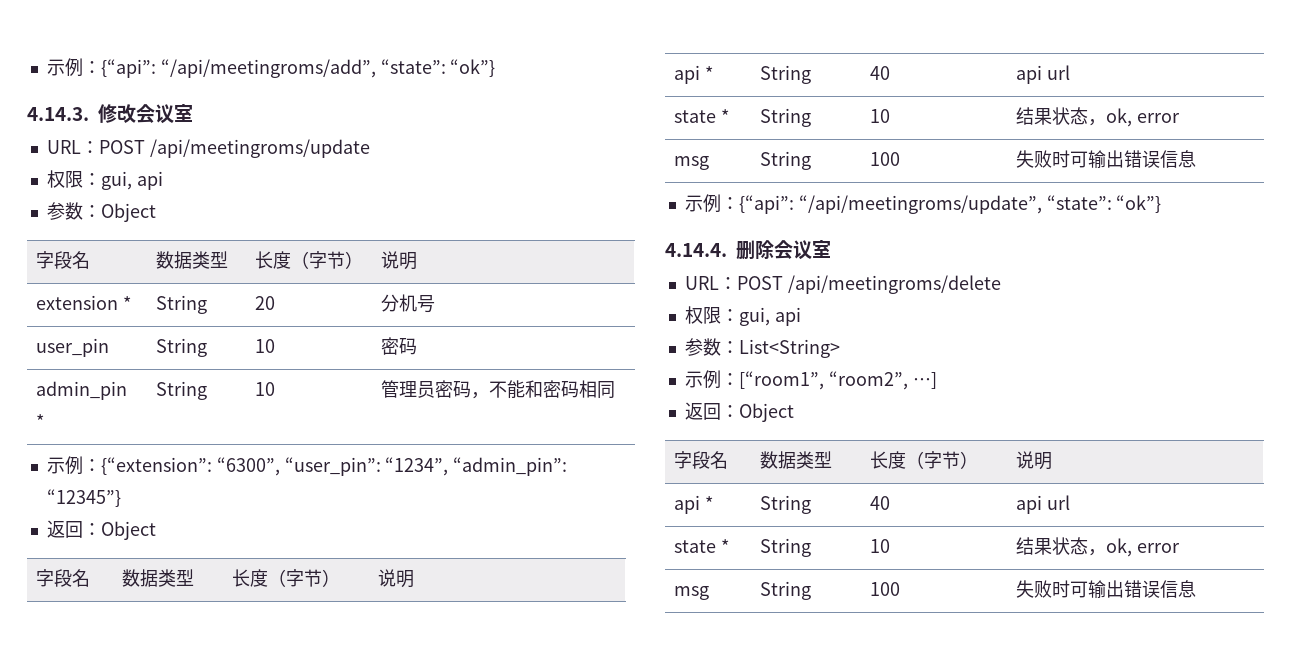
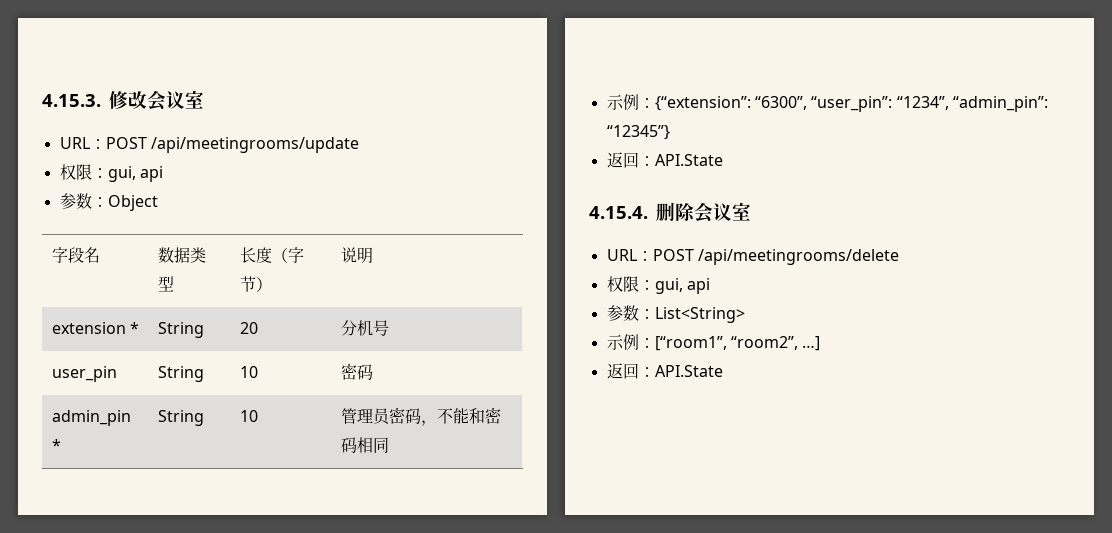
[46,58,496,78] [27,107,89,121] 示例：{“api”: “/api/meetingroms/add”, “state”: “ok”} // 4.14.3. -> [42,94,101,107] 4.15.3.
[149,139,370,158] /api/meetingroms/update -> [150,137,359,153] /api/meetingrooms/update
[100,521,156,540] [36,569,91,587] [122,569,195,587] [232,569,341,587] [378,569,415,588] [674,65,714,84] [760,65,812,84] [870,66,891,80] [1016,65,1071,84] [674,109,730,123] [760,108,812,127] [870,109,891,123] [1016,107,1181,127] [674,156,710,170] [760,151,812,170] [870,152,901,166] [1016,150,1197,169] [684,194,1162,214] [665,243,727,257] Object // 字段名 | 数据类型 | 长度（字节） | 说明 // api * | String | 40 | api url // state * | String | 10 | 结果状态，ok, error // msg | String | 100 | 失败时可输出错误信息 // 示例：{“api”: “/api/meetingroms/update”, “state”: “ok”} // 4.14.4. -> [654,154,723,166] [589,206,648,219] API.State // 4.15.4.
[787,275,1001,294] /api/meetingroms/delete -> [697,249,899,265] /api/meetingrooms/delete
[738,403,794,422] [674,451,729,469] [760,451,833,469] [870,451,979,469] [1016,451,1053,470] [674,495,714,514] [760,495,812,514] [870,496,891,510] [1016,495,1071,514] [674,539,730,553] [760,538,812,557] [870,539,891,553] [1016,537,1181,557] [674,586,710,600] [760,581,812,600] [870,582,901,596] [1016,580,1197,599] Object // 字段名 | 数据类型 | 长度（字节） | 说明 // api * | String | 40 | api url // state * | String | 10 | 结果状态，ok, error // msg | String | 100 | 失败时可输出错误信息 -> [654,365,723,377] API.State

